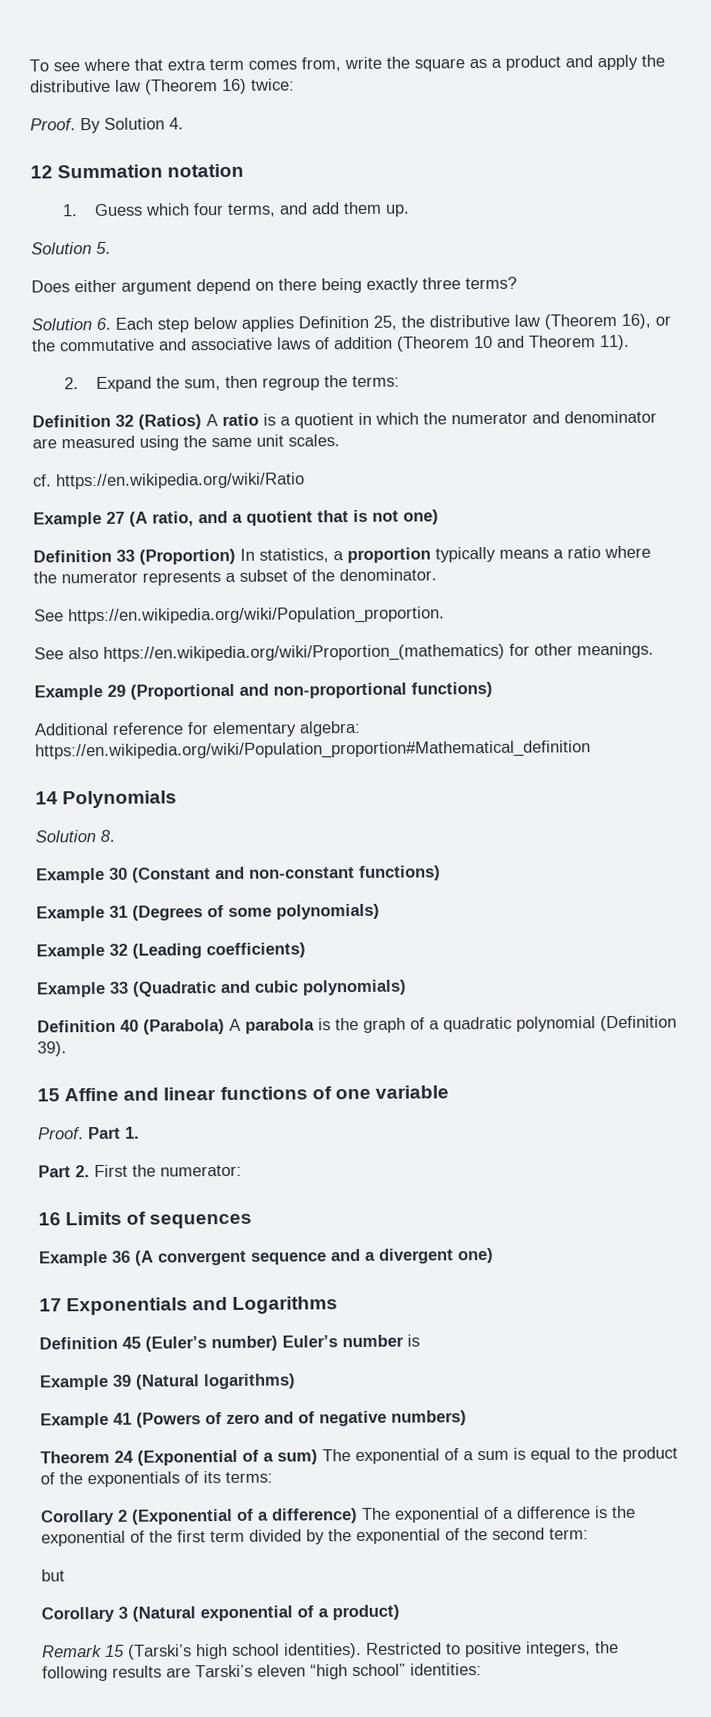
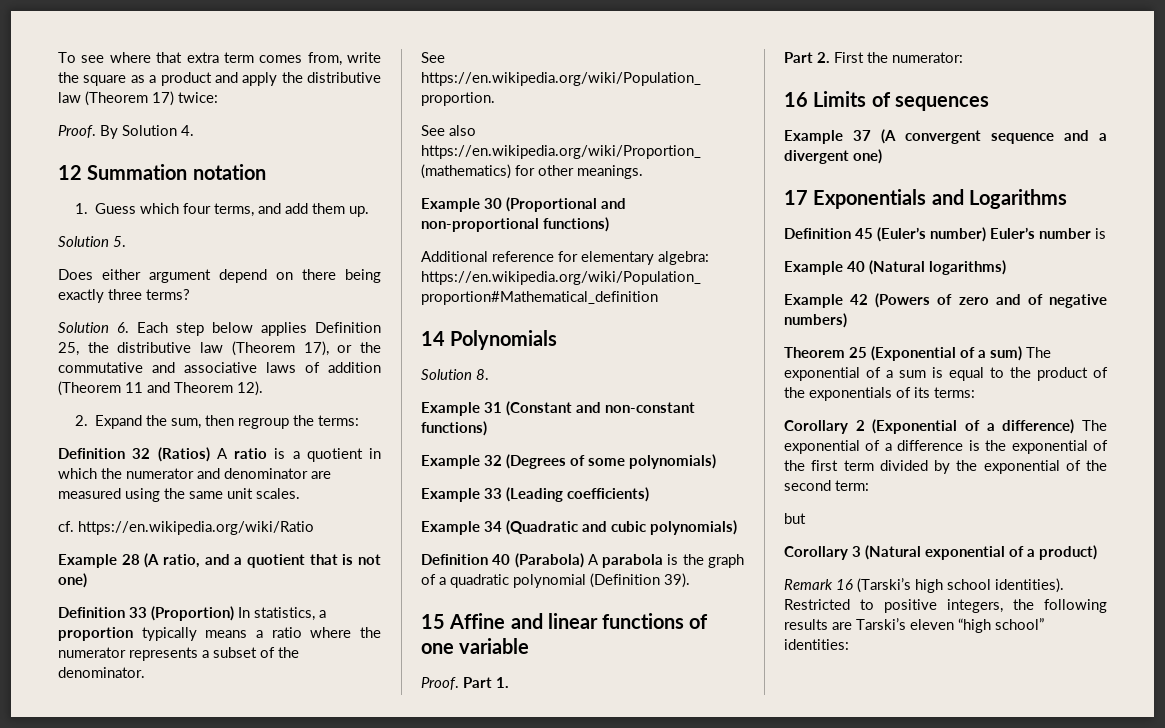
[222,78,247,95] 16) -> [152,91,174,106] 17)
[621,313,651,329] 16), -> [303,341,329,356] 17),
[473,335,493,349] 10 -> [125,382,143,393] 11
[599,334,630,351] 11). -> [237,381,263,396] 12).
[106,511,125,524] 27 -> [121,554,140,565] 28
[107,684,126,697] 29 -> [484,198,502,209] 30
[109,867,128,880] 30 -> [484,402,502,413] 31
[109,905,128,918] 31 -> [484,455,502,466] 32
[109,943,128,956] 32 -> [484,488,502,499] 33
[109,981,129,994] 33 -> [484,521,502,532] 34
[112,1250,131,1263] 36 -> [853,130,871,141] 37
[112,1374,132,1387] 39 -> [847,261,865,272] 40
[113,1412,132,1425] 41 -> [850,294,869,305] 42
[114,1450,134,1463] 24 -> [849,347,867,358] 25
[105,1644,125,1657] 15 -> [836,579,853,590] 16

